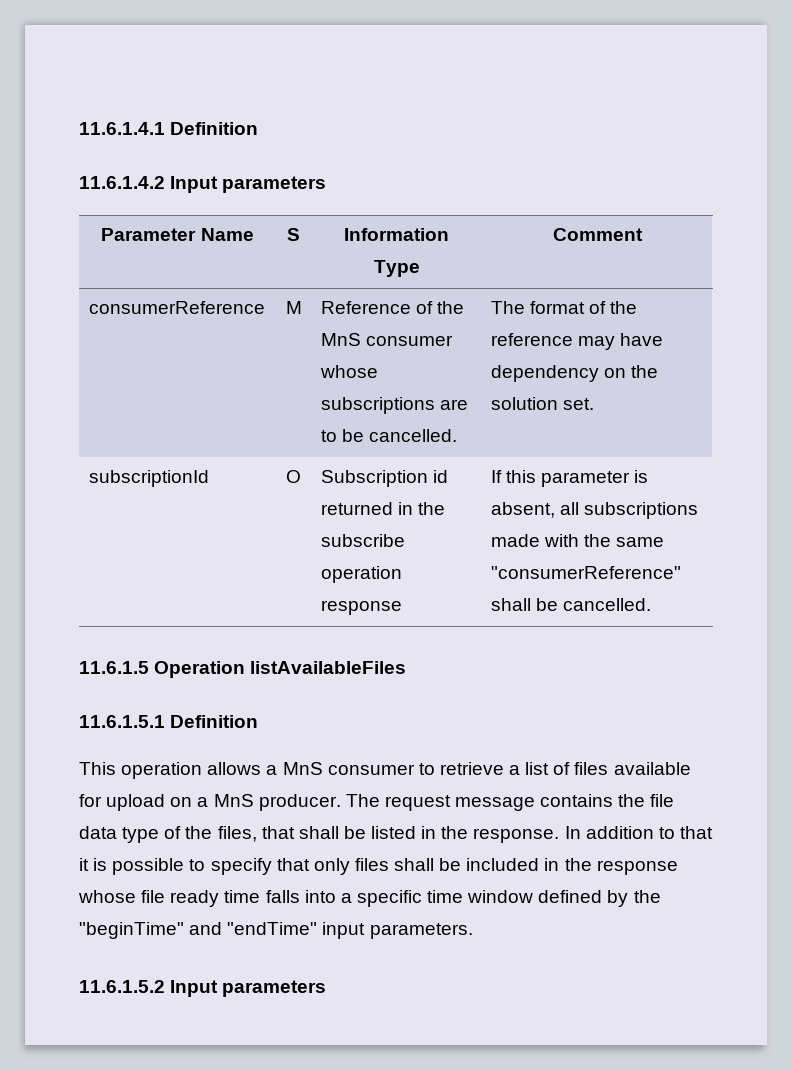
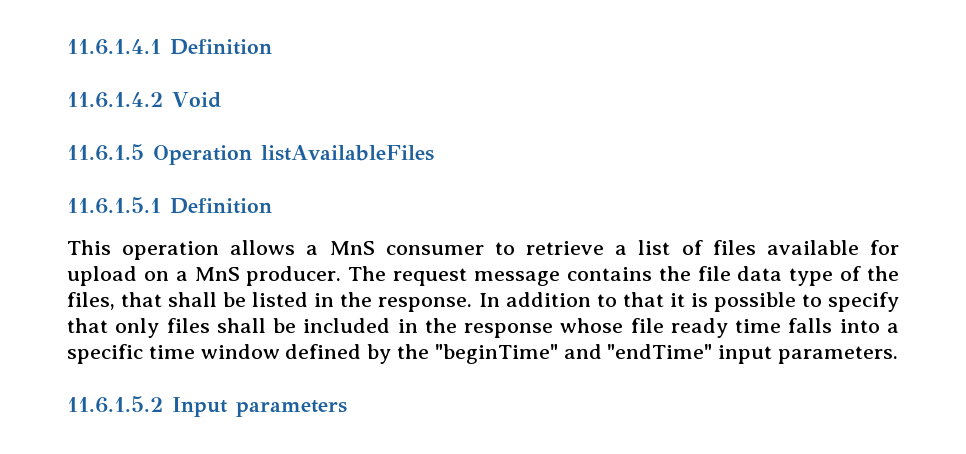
[170,176,327,193] [101,228,254,241] [287,228,300,241] [344,228,449,241] [373,260,420,277] [552,228,643,241] [88,301,265,314] [285,301,302,314] [320,301,464,314] [320,333,453,346] [319,365,378,378] [320,397,468,414] [320,429,457,442] [490,301,638,314] [490,333,663,350] [490,365,658,382] [490,397,594,410] [88,470,209,487] [286,470,301,483] [320,470,448,487] [320,502,445,515] [320,534,405,547] [320,566,402,583] [320,600,402,615] [490,470,649,487] [490,502,698,519] [490,534,665,547] [490,566,681,579] [490,598,651,611] Input parameters // Parameter Name | S | Information Type | Comment // consumerReference | M | Reference of the MnS consumer whose subscriptions are to be cancelled. | The format of the reference may have dependency on the solution set. // subscriptionId | O | Subscription id returned in the subscribe operation response | If this parameter is absent, all subscriptions made with the same "consumerReference" shall be cancelled. -> [172,92,221,108] Void

